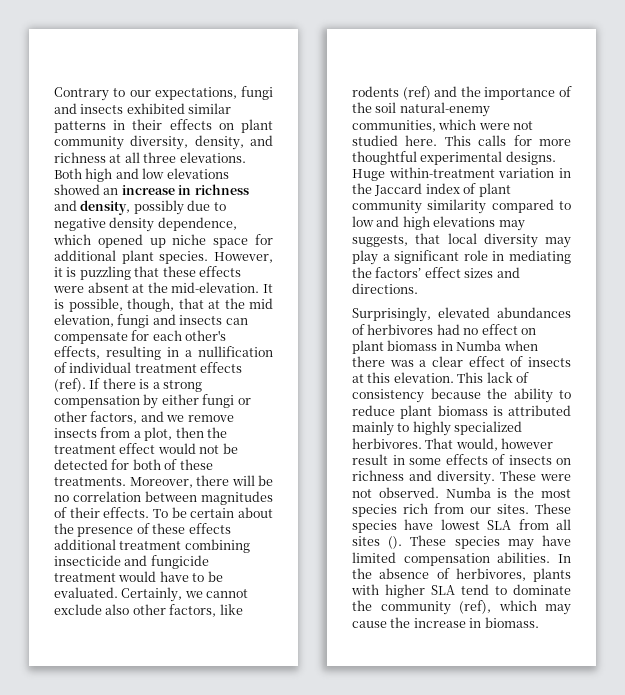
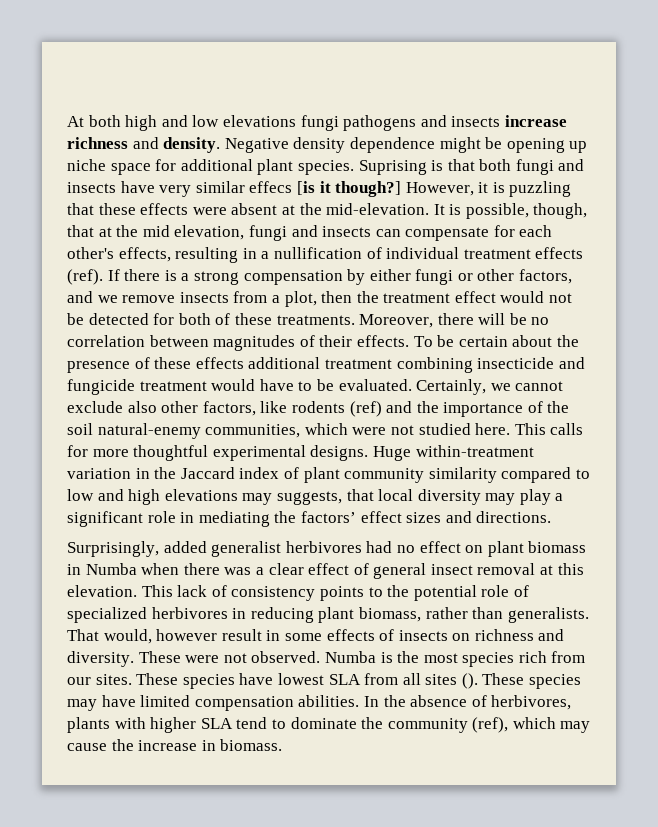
[54,86,273,101] [54,103,232,114] [54,119,273,133] [54,135,273,150] [54,152,246,163] [54,168,229,182] [54,184,249,195] [54,200,226,215] [54,217,237,232] [53,234,143,248] Contrary to our expectations, fungi and insects exhibited similar patterns in their effects on plant community diversity, density, and richness at all three elevations. Both high and low elevations showed an increase in richness and density, possibly due to negative density dependence, which opened -> [67,115,567,131] [67,137,565,153] At both high and low elevations fungi pathogens and insects increase richness and density. Negative density dependence might be opening
(209, 257) none -> [358,159,585,175] [67,181,402,197] Suprising is that both fungi and insects have very similar effecs [is it though?]
[438,307,571,318] [352,324,365,335] elevated abundances of -> [163,541,282,557] added generalist
[528,357,571,367] insects -> [373,563,536,579] general insect removal
[430,388,571,403] [352,405,571,419] [352,421,523,436] [352,438,422,449] because the ability to reduce plant biomass is attributed mainly to highly specialized herbivores. -> [319,585,529,601] [67,607,589,623] points to the potential role of specialized herbivores in reducing plant biomass, rather than generalists.

